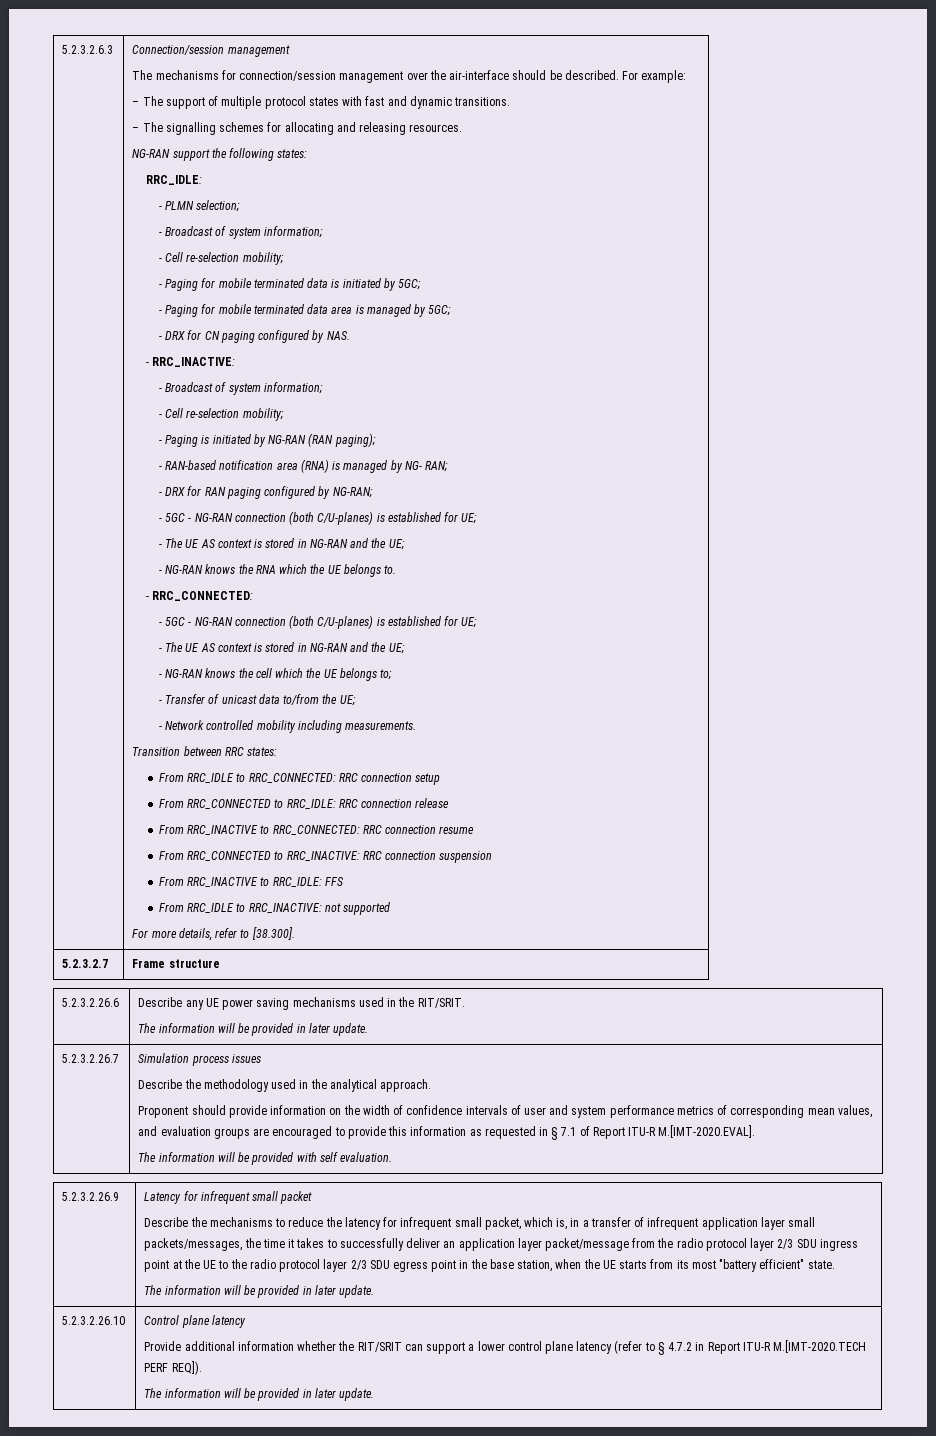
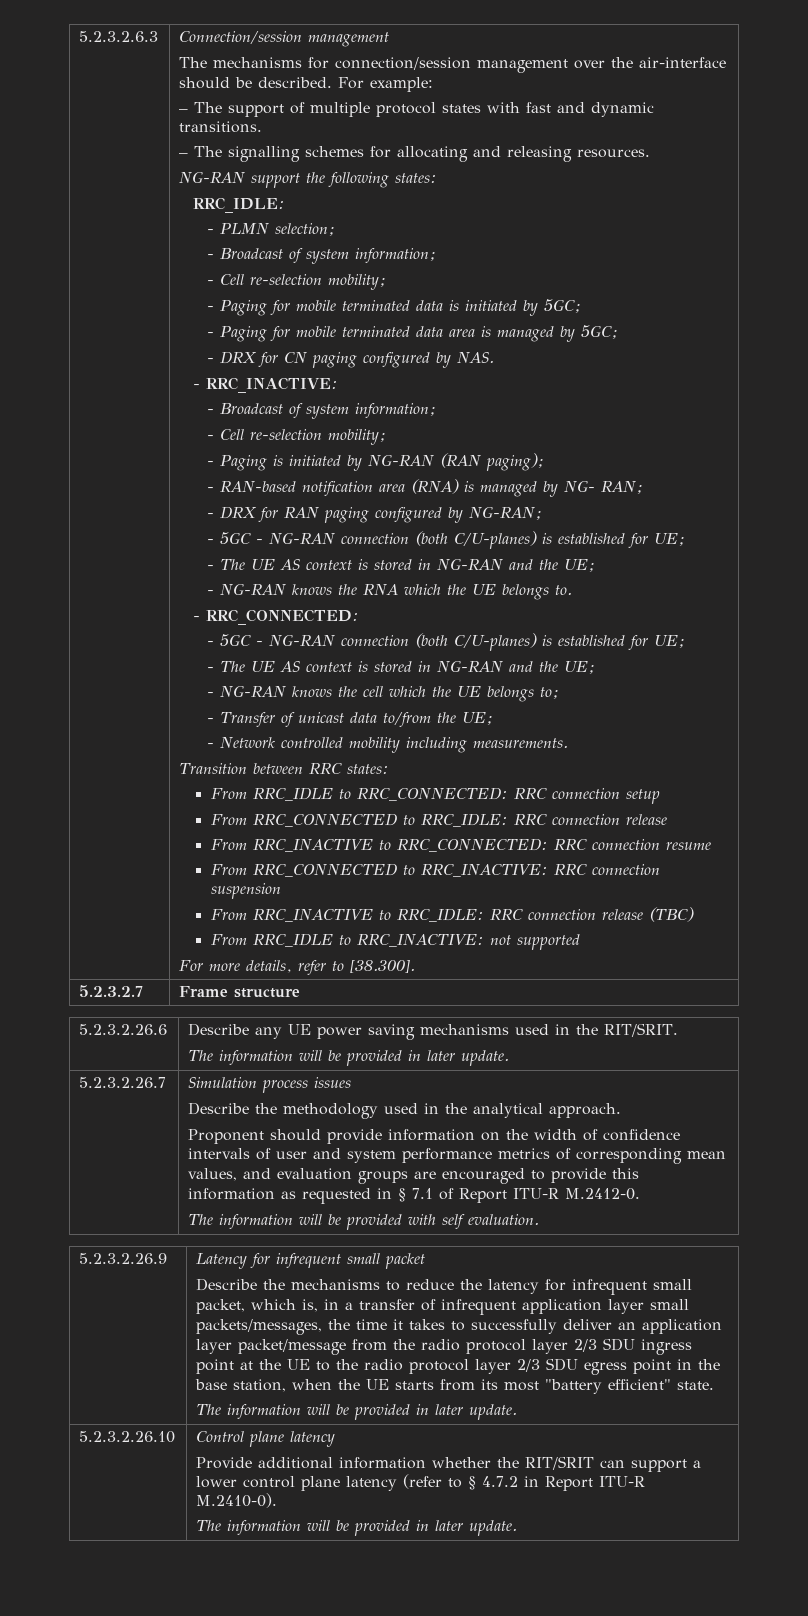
[324,877,344,886] FFS -> [489,907,694,922] RRC connection release (TBC)
[658,1125,756,1138] M.[IMT-2020.EVAL]. -> [565,1188,641,1200] M.2412-0.
[773,1340,867,1353] [144,1361,202,1375] M.[IMT-2020.TECH PERF REQ]). -> [196,1493,278,1508] M.2410-0).

